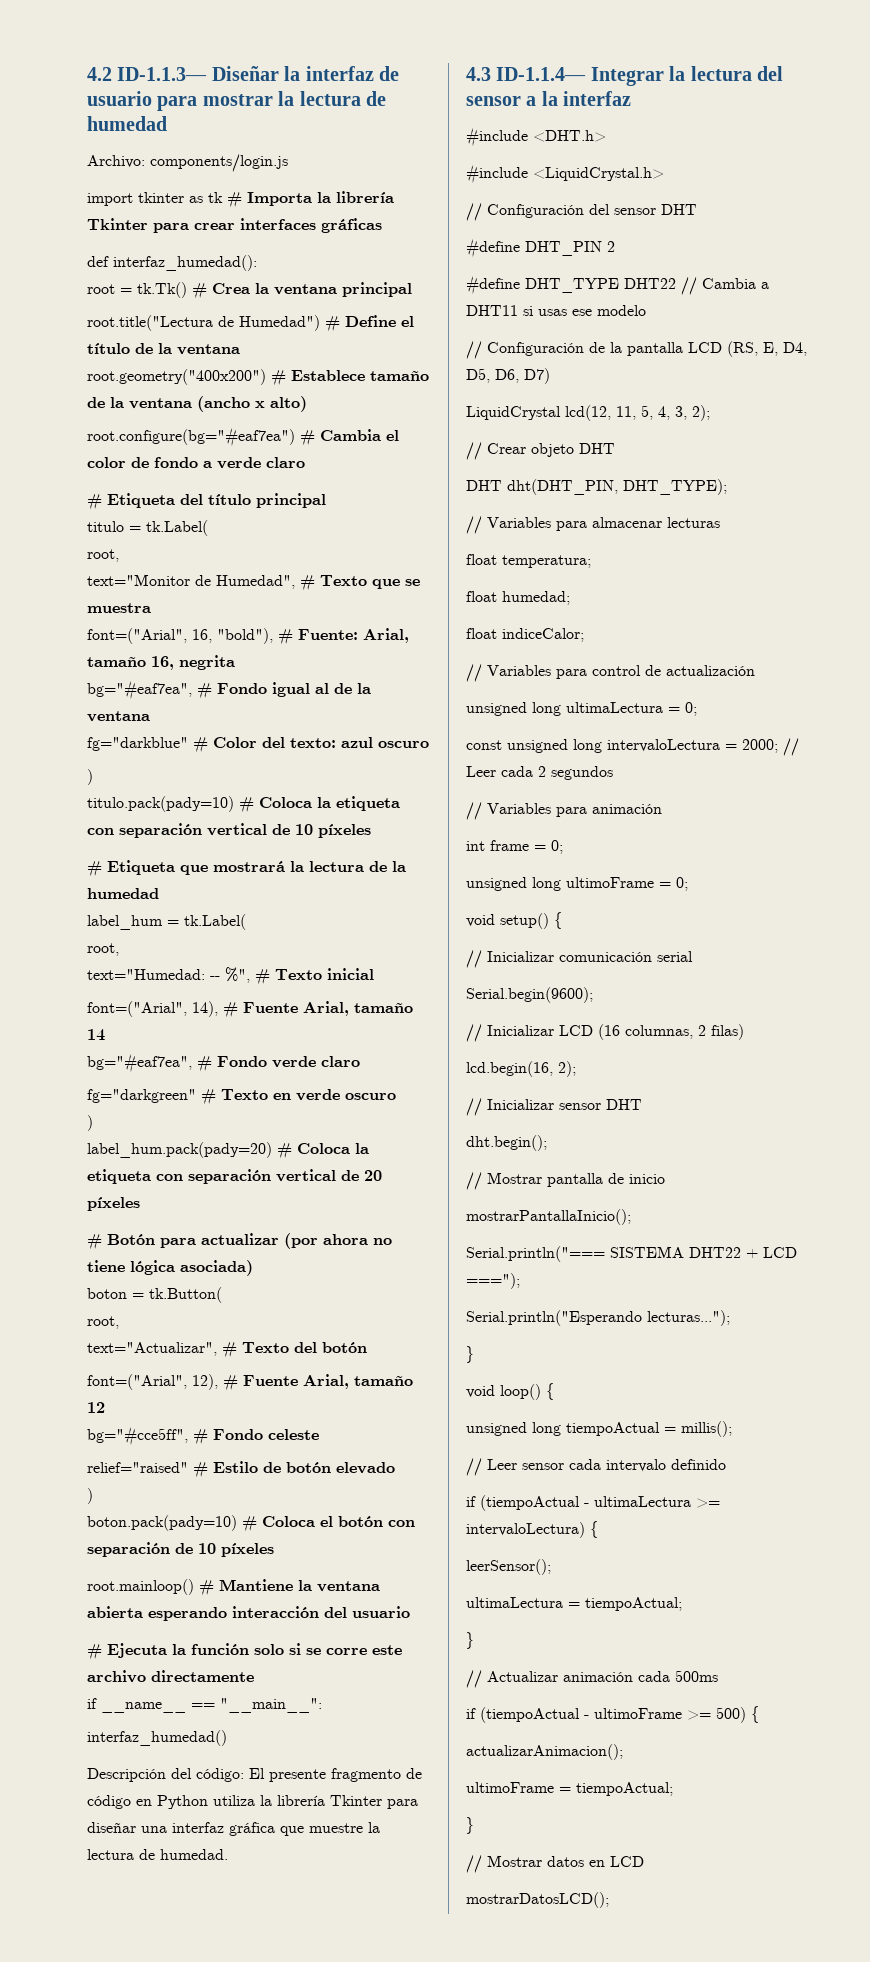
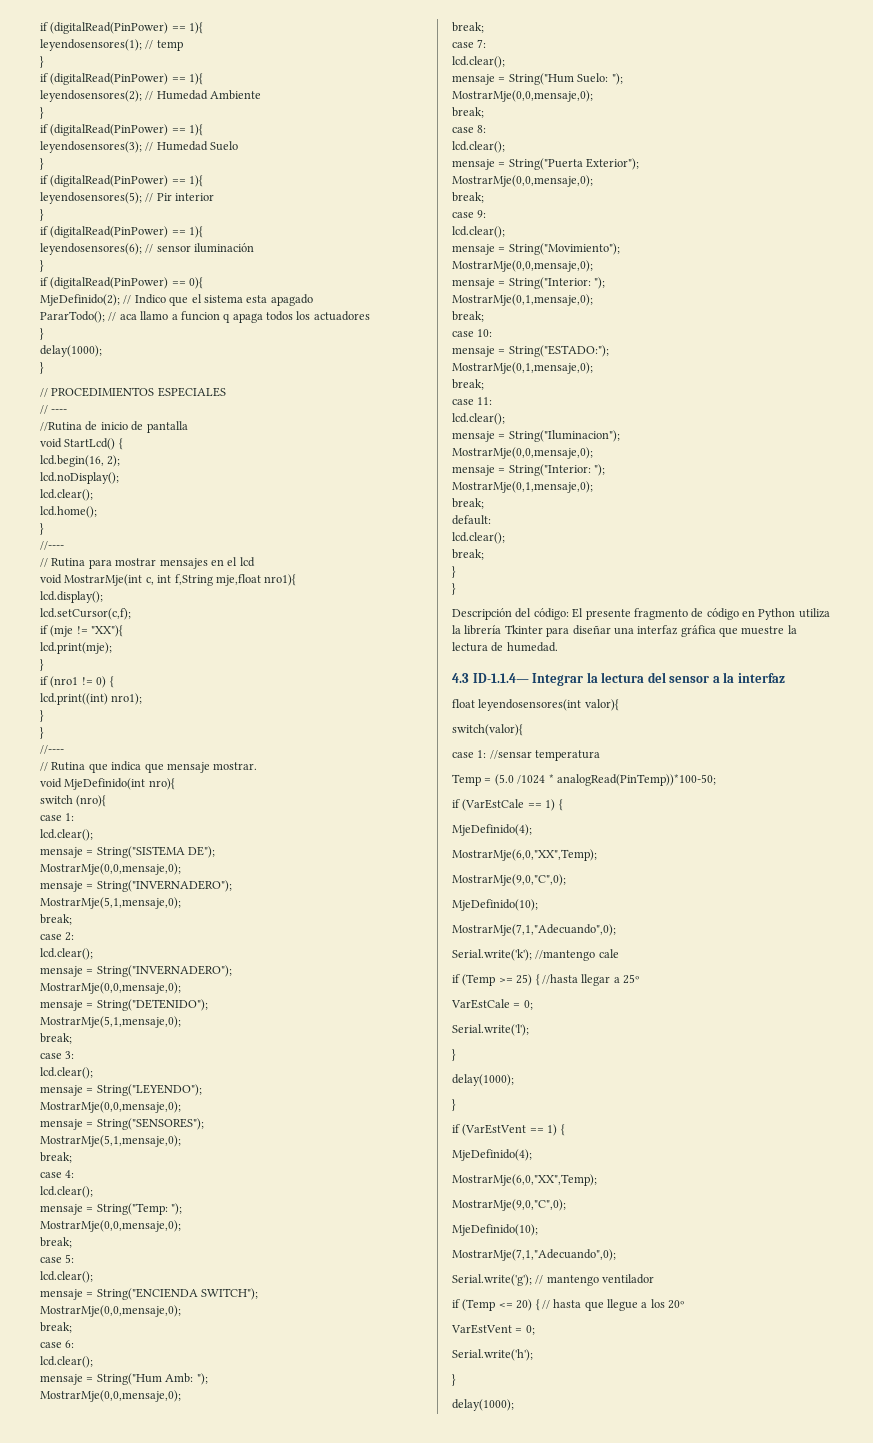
[87,66,399,81] [87,91,386,111] [87,116,167,131] [87,154,288,172] [87,191,394,208] [87,218,382,233] [87,255,257,271] [87,282,412,299] [87,315,414,332] [87,343,240,355] [87,369,429,386] [87,396,307,412] [87,427,399,447] [87,457,305,469] [87,493,326,510] [87,520,208,536] [87,549,119,562] [87,574,420,591] [87,603,151,613] [87,628,409,645] [87,655,235,670] [87,680,371,700] [87,711,150,722] [87,737,429,753] [87,769,93,785] [87,796,400,813] [87,823,371,838] [87,860,406,877] [87,888,159,899] [87,914,246,930] [87,943,119,956] [87,967,374,985] [87,1001,413,1018] [87,1029,105,1041] [87,1053,360,1073] [87,1089,396,1105] [87,1115,93,1131] [87,1142,369,1159] [87,1169,382,1184] [87,1197,140,1211] [87,1233,392,1250] [87,1260,253,1276] [87,1287,222,1303] [87,1316,119,1329] [87,1342,367,1358] [87,1374,413,1391] [87,1402,105,1413] [87,1426,319,1446] [87,1461,395,1478] [87,1488,93,1504] [87,1515,415,1532] [87,1542,274,1557] [87,1579,380,1596] [87,1606,410,1621] [87,1643,402,1660] [87,1670,254,1683] [87,1698,322,1713] [87,1730,227,1746] 4.2 ID-1.1.3— Diseñar la interfaz de usuario para mostrar la lectura de humedad // Archivo: components/login.js // import tkinter as tk # Importa la librería Tkinter para crear interfaces gráficas // def interfaz_humedad(): // root = tk.Tk() # Crea la ventana principal // root.title("Lectura de Humedad") # Define el título de la ventana // root.geometry("400x200") # Establece tamaño de la ventana (ancho x alto) // root.configure(bg="#eaf7ea") # Cambia el color de fondo a verde claro // # Etiqueta del título principal // titulo = tk.Label( // root, // text="Monitor de Humedad", # Texto que se muestra // font=("Arial", 16, "bold"), # Fuente: Arial, tamaño 16, negrita // bg="#eaf7ea", # Fondo igual al de la ventana // fg="darkblue" # Color del texto: azul oscuro // ) // titulo.pack(pady=10) # Coloca la etiqueta con separación vertical de 10 píxeles // # Etiqueta que mostrará la lectura de la humedad // label_hum = tk.Label( // root, // text="Humedad: -- %", # Texto inicial // font=("Arial", 14), # Fuente Arial, tamaño 14 // bg="#eaf7ea", # Fondo verde claro // fg="darkgreen" # Texto en verde oscuro // ) // label_hum.pack(pady=20) # Coloca la etiqueta con separación vertical de 20 píxeles // # Botón para actualizar (por ahora no tiene lógica asociada) // boton = tk.Button( // root, // text="Actualizar", # Texto del botón // font=("Arial", 12), # Fuente Arial, tamaño 12 // bg="#cce5ff", # Fondo celeste // relief="raised" # Estilo de botón elevado // ) // boton.pack(pady=10) # Coloca el botón con separación de 10 píxeles // root.mainloop() # Mantiene la ventana abierta esperando interacción del usuario // # Ejecuta la función solo si se corre este archivo directamente // if __name__ == "__main__": // interfaz_humedad() -> [40,22,204,34] [40,39,183,51] [40,56,44,68] [40,73,204,85] [40,90,262,102] [40,107,44,119] [40,124,204,136] [40,141,239,153] [40,158,44,170] [40,175,204,187] [40,192,215,204] [40,209,44,221] [40,226,204,238] [40,243,255,255] [40,260,44,272] [40,277,204,289] [40,294,313,306] [40,311,370,323] [40,328,44,340] [40,345,102,357] [40,362,44,374] [40,387,226,397] [40,405,68,414] [40,421,188,433] [40,438,123,450] [40,455,121,467] [40,472,119,484] [40,489,93,501] [40,506,97,518] [40,523,44,535] [40,541,64,550] [40,557,255,569] [40,574,297,586] [40,591,103,603] [40,608,131,620] [40,625,124,637] [40,642,112,654] [40,659,44,671] [40,676,114,688] [40,693,143,705] [40,710,44,722] [40,727,44,739] [40,745,64,754] [40,761,258,773] [40,778,175,790] [40,795,107,807] [40,813,75,821] [40,829,93,841] [40,846,216,858] [40,863,181,875] [40,880,232,892] [40,897,181,909] [40,914,72,925] [40,932,75,941] [40,948,93,960] [40,965,232,977] [40,982,181,994] [40,999,208,1011] [40,1016,181,1028] [40,1033,72,1044] [40,1051,75,1059] [40,1067,93,1079] [40,1084,202,1096] [40,1101,181,1113] [40,1118,204,1130] [40,1135,181,1147] [40,1152,72,1163] [40,1170,75,1178] [40,1186,93,1198] [40,1203,183,1215] [40,1220,181,1232] [40,1237,72,1248] [40,1254,75,1263] [40,1271,93,1283] [40,1288,259,1300] [40,1305,181,1317] [40,1322,72,1333] [40,1340,75,1348] [40,1356,93,1368] [40,1373,208,1385] [40,1390,181,1402] [452,22,484,33] [452,39,487,48] [452,56,505,68] [452,73,623,85] [452,90,593,102] [452,107,484,118] [452,125,487,133] [452,141,505,153] [452,158,640,170] [452,175,593,187] [452,192,484,203] [452,210,487,218] [452,226,505,238] [452,243,620,255] [452,260,593,272] [452,277,606,289] [452,294,593,306] [452,311,484,322] [452,329,493,337] [452,345,609,357] [452,362,593,374] [452,379,484,390] [452,397,493,405] [452,413,505,425] [452,430,620,442] [452,447,593,459] [452,464,606,476] [452,481,593,493] [452,498,484,509] [452,515,491,525] [452,532,505,544] [452,549,484,560] [452,566,456,578] [452,583,456,595] if (digitalRead(PinPower) == 1){ // leyendosensores(1); // temp // } // if (digitalRead(PinPower) == 1){ // leyendosensores(2); // Humedad Ambiente // } // if (digitalRead(PinPower) == 1){ // leyendosensores(3); // Humedad Suelo // } // if (digitalRead(PinPower) == 1){ // leyendosensores(5); // Pir interior // } // if (digitalRead(PinPower) == 1){ // leyendosensores(6); // sensor iluminación // } // if (digitalRead(PinPower) == 0){ // MjeDefinido(2); // Indico que el sistema esta apagado // PararTodo(); // aca llamo a funcion q apaga todos los actuadores // } // delay(1000); // } // // PROCEDIMIENTOS ESPECIALES // // ---- // //Rutina de inicio de pantalla // void StartLcd() { // lcd.begin(16, 2); // lcd.noDisplay(); // lcd.clear(); // lcd.home(); // } // //---- // // Rutina para mostrar mensajes en el lcd // void MostrarMje(int c, int f,String mje,float nro1){ // lcd.display(); // lcd.setCursor(c,f); // if (mje != "XX"){ // lcd.print(mje); // } // if (nro1 != 0) { // lcd.print((int) nro1); // } // } // //---- // // Rutina que indica que mensaje mostrar. // void MjeDefinido(int nro){ // switch (nro){ // case 1: // lcd.clear(); // mensaje = String("SISTEMA DE"); // MostrarMje(0,0,mensaje,0); // mensaje = String("INVERNADERO"); // MostrarMje(5,1,mensaje,0); // break; // case 2: // lcd.clear(); // mensaje = String("INVERNADERO"); // MostrarMje(0,0,mensaje,0); // mensaje = String("DETENIDO"); // MostrarMje(5,1,mensaje,0); // break; // case 3: // lcd.clear(); // mensaje = String("LEYENDO"); // MostrarMje(0,0,mensaje,0); // mensaje = String("SENSORES"); // MostrarMje(5,1,mensaje,0); // break; // case 4: // lcd.clear(); // mensaje = String("Temp: "); // MostrarMje(0,0,mensaje,0); // break; // case 5: // lcd.clear(); // mensaje = String("ENCIENDA SWITCH"); // MostrarMje(0,0,mensaje,0); // break; // case 6: // lcd.clear(); // mensaje = String("Hum Amb: "); // MostrarMje(0,0,mensaje,0); // break; // case 7: // lcd.clear(); // mensaje = String("Hum Suelo: "); // MostrarMje(0,0,mensaje,0); // break; // case 8: // lcd.clear(); // mensaje = String("Puerta Exterior"); // MostrarMje(0,0,mensaje,0); // break; // case 9: // lcd.clear(); // mensaje = String("Movimiento"); // MostrarMje(0,0,mensaje,0); // mensaje = String("Interior: "); // MostrarMje(0,1,mensaje,0); // break; // case 10: // mensaje = String("ESTADO:"); // MostrarMje(0,1,mensaje,0); // break; // case 11: // lcd.clear(); // mensaje = String("Iluminacion"); // MostrarMje(0,0,mensaje,0); // mensaje = String("Interior: "); // MostrarMje(0,1,mensaje,0); // break; // default: // lcd.clear(); // break; // } // }
[466,127,606,147] [466,164,664,184] [466,203,697,221] [466,238,615,258] [466,275,769,295] [466,305,646,316] [466,341,807,359] [466,368,550,384] [466,405,710,421] [466,442,615,460] [466,479,727,495] [466,516,720,534] [466,554,591,568] [466,591,570,605] [466,628,584,642] [466,664,755,682] [466,702,697,716] [466,738,799,756] [466,766,613,780] [466,802,662,820] [466,840,563,854] [466,877,688,891] [466,912,562,929] [466,950,693,968] [466,987,593,1003] [466,1024,744,1042] [466,1061,576,1077] [466,1098,642,1116] [466,1135,547,1151] [466,1172,665,1190] [466,1209,631,1225] [466,1246,797,1262] [466,1273,520,1289] [466,1310,730,1326] [466,1346,474,1363] [466,1383,554,1400] [466,1421,732,1437] [466,1458,726,1476] [466,1495,720,1511] [466,1521,598,1538] [466,1559,551,1575] [466,1597,682,1611] [466,1632,474,1649] [466,1670,718,1688] [466,1706,759,1723] [466,1744,623,1760] [466,1782,673,1796] [466,1817,474,1834] [466,1855,644,1873] [466,1892,609,1908] #include <DHT.h> // #include <LiquidCrystal.h> // // Configuración del sensor DHT // #define DHT_PIN 2 // #define DHT_TYPE DHT22 // Cambia a DHT11 si usas ese modelo // // Configuración de la pantalla LCD (RS, E, D4, D5, D6, D7) // LiquidCrystal lcd(12, 11, 5, 4, 3, 2); // // Crear objeto DHT // DHT dht(DHT_PIN, DHT_TYPE); // // Variables para almacenar lecturas // float temperatura; // float humedad; // float indiceCalor; // // Variables para control de actualización // unsigned long ultimaLectura = 0; // const unsigned long intervaloLectura = 2000; // Leer cada 2 segundos // // Variables para animación // int frame = 0; // unsigned long ultimoFrame = 0; // void setup() { // // Inicializar comunicación serial // Serial.begin(9600); // // Inicializar LCD (16 columnas, 2 filas) // lcd.begin(16, 2); // // Inicializar sensor DHT // dht.begin(); // // Mostrar pantalla de inicio // mostrarPantallaInicio(); // Serial.println("=== SISTEMA DHT22 + LCD ==="); // Serial.println("Esperando lecturas..."); // } // void loop() { // unsigned long tiempoActual = millis(); // // Leer sensor cada intervalo definido // if (tiempoActual - ultimaLectura >= intervaloLectura) { // leerSensor(); // ultimaLectura = tiempoActual; // } // // Actualizar animación cada 500ms // if (tiempoActual - ultimoFrame >= 500) { // actualizarAnimacion(); // ultimoFrame = tiempoActual; // } // // Mostrar datos en LCD // mostrarDatosLCD(); -> [452,699,619,711] [452,724,523,736] [452,750,601,761] [452,774,716,786] [452,799,563,811] [452,824,532,836] [452,849,597,861] [452,874,566,886] [452,899,538,911] [452,924,616,936] [452,949,619,961] [452,974,639,986] [451,999,533,1010] [452,1024,529,1036] [452,1049,456,1061] [452,1074,514,1086] [452,1099,456,1111] [452,1124,565,1136] [452,1149,532,1161] [452,1174,597,1186] [452,1199,566,1211] [452,1224,538,1236] [452,1249,616,1261] [452,1274,655,1286] [452,1299,685,1311] [451,1324,535,1335] [452,1349,533,1361] [452,1374,456,1386] [452,1399,514,1411] float leyendosensores(int valor){ // switch(valor){ // case 1: //sensar temperatura // Temp = (5.0 /1024 * analogRead(PinTemp))*100-50; // if (VarEstCale == 1) { // MjeDefinido(4); // MostrarMje(6,0,"XX",Temp); // MostrarMje(9,0,"C",0); // MjeDefinido(10); // MostrarMje(7,1,"Adecuando",0); // Serial.write('k'); //mantengo cale // if (Temp >= 25) { //hasta llegar a 25º // VarEstCale = 0; // Serial.write('l'); // } // delay(1000); // } // if (VarEstVent == 1) { // MjeDefinido(4); // MostrarMje(6,0,"XX",Temp); // MostrarMje(9,0,"C",0); // MjeDefinido(10); // MostrarMje(7,1,"Adecuando",0); // Serial.write('g'); // mantengo ventilador // if (Temp <= 20) { // hasta que llegue a los 20º // VarEstVent = 0; // Serial.write('h'); // } // delay(1000);

